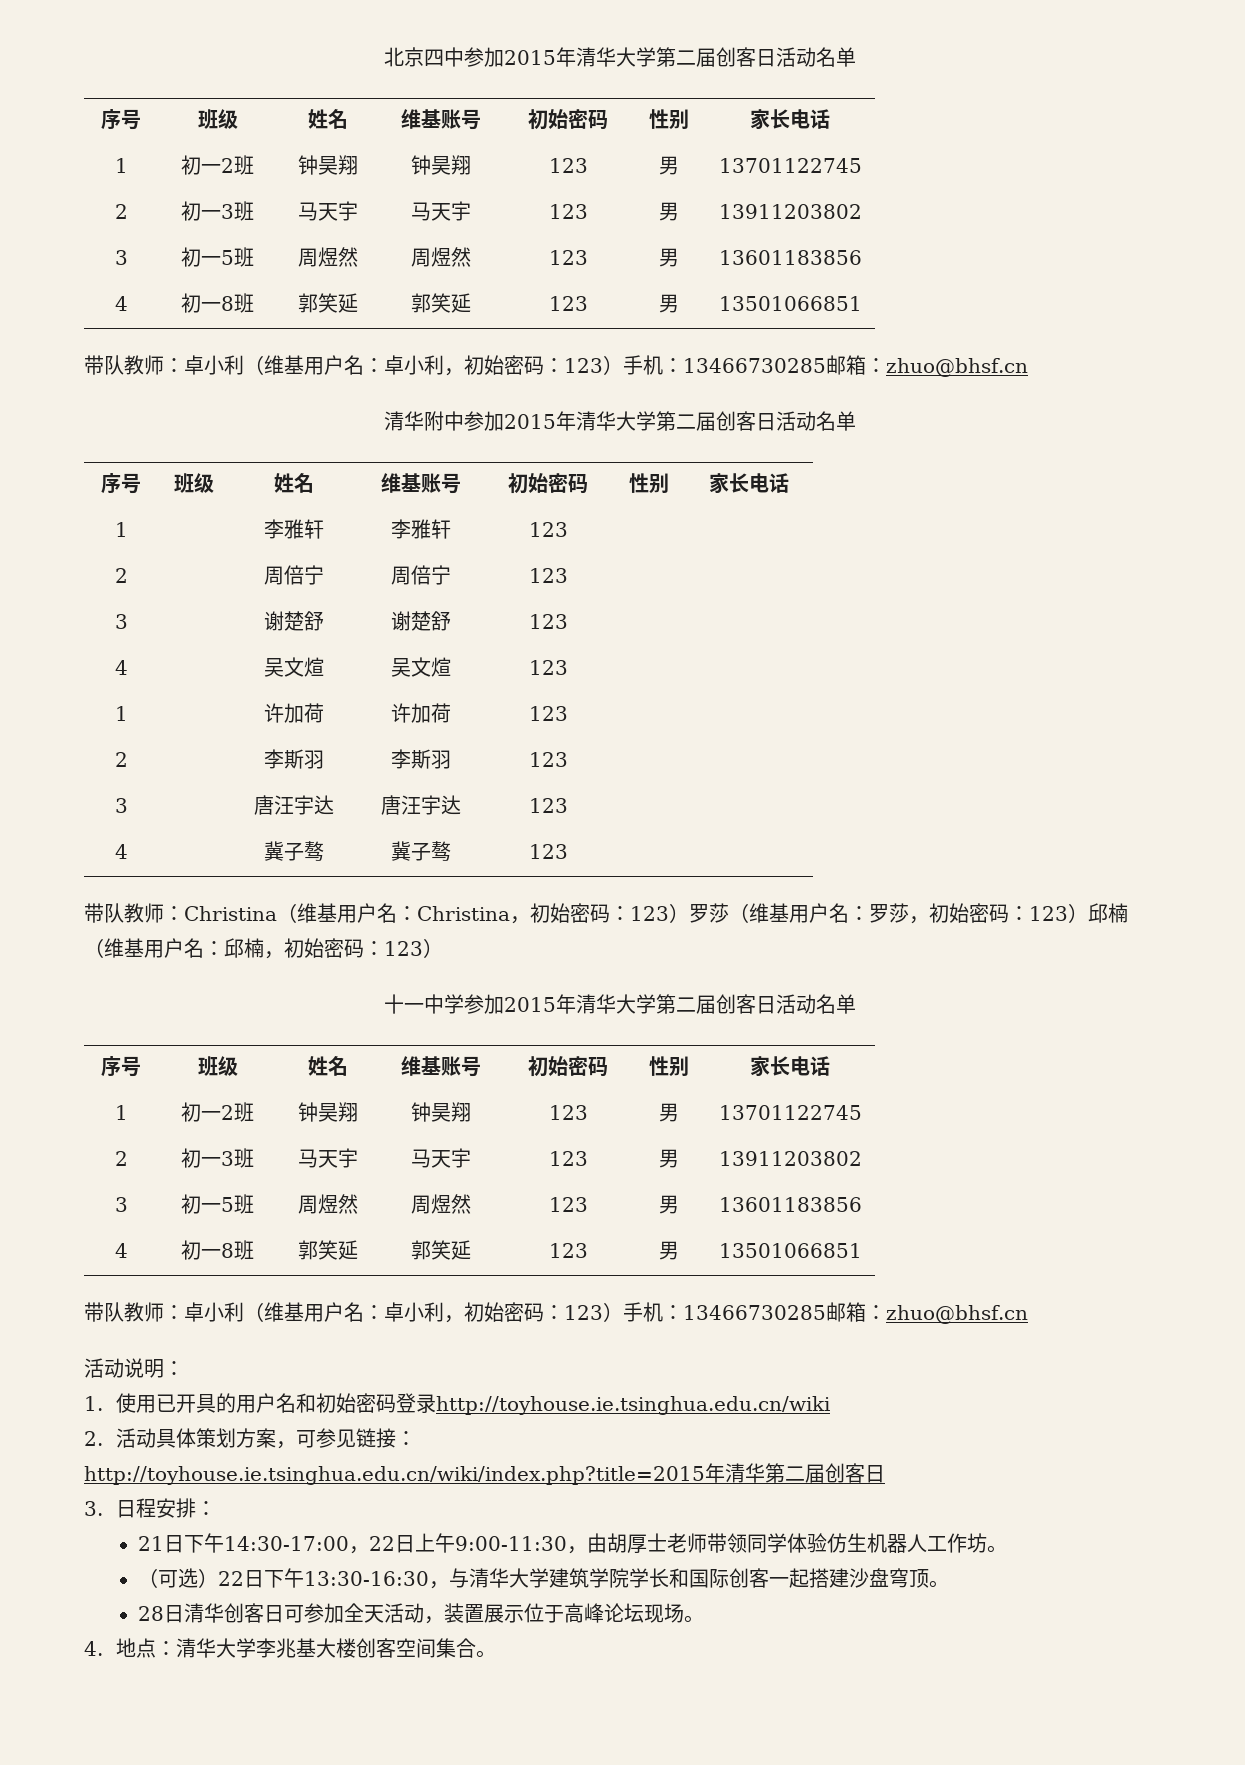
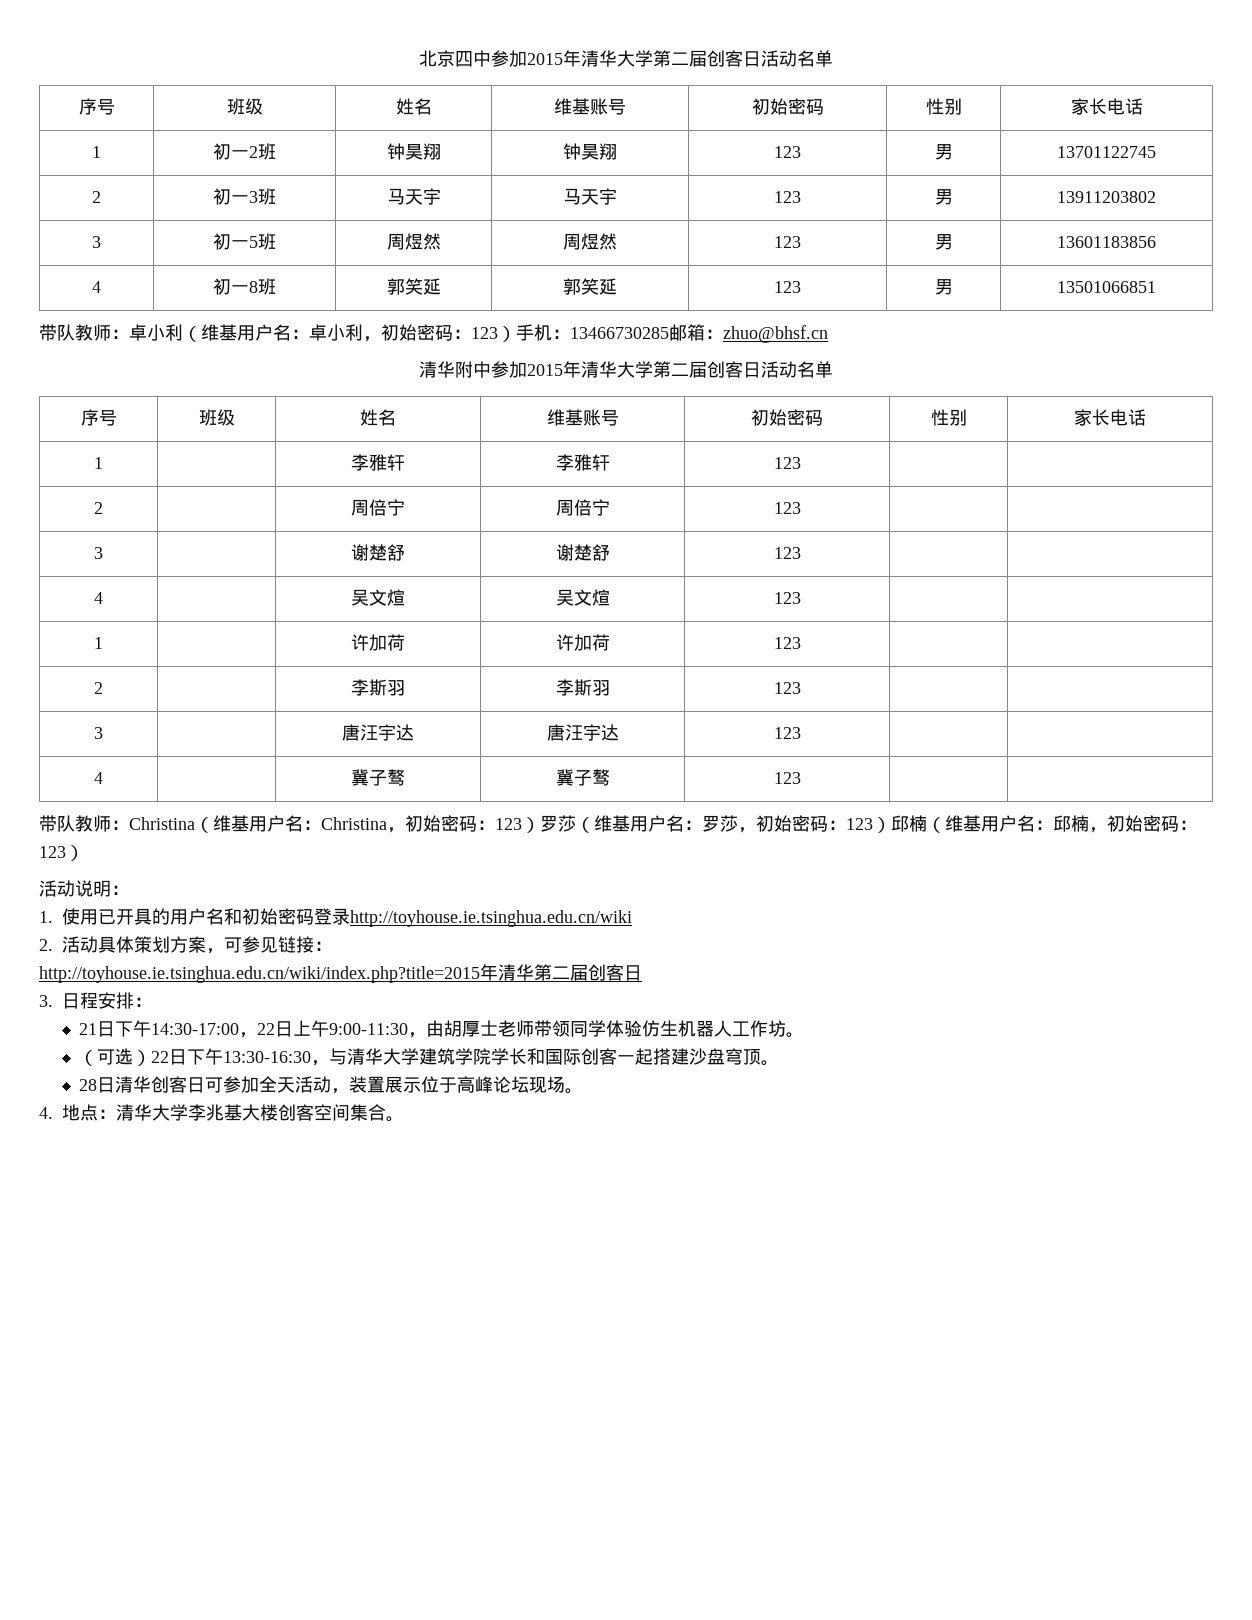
[383,994,856,1014] [101,1056,141,1077] [197,1056,238,1076] [307,1056,348,1076] [401,1056,481,1077] [528,1056,608,1077] [648,1056,689,1077] [750,1056,830,1076] [114,1105,128,1120] [181,1102,254,1122] [297,1102,358,1122] [411,1102,471,1122] [548,1105,588,1120] [658,1103,679,1122] [718,1105,862,1120] [114,1151,128,1166] [181,1148,254,1168] [297,1148,358,1168] [411,1148,471,1168] [548,1151,588,1166] [658,1149,679,1168] [718,1151,862,1166] [114,1197,128,1212] [181,1194,254,1214] [297,1194,358,1214] [411,1194,471,1214] [548,1197,588,1212] [658,1195,679,1214] [718,1197,862,1212] [114,1243,128,1258] [181,1240,254,1260] [297,1240,358,1260] [411,1240,471,1260] [548,1243,588,1258] [658,1241,679,1260] [718,1243,862,1258] [84,1302,1028,1324] // 十一中学参加2015年清华大学第二届创客日活动名单 // 序号 | 班级 | 姓名 | 维基账号 | 初始密码 | 性别 | 家长电话 // 1 | 初一2班 | 钟昊翔 | 钟昊翔 | 123 | 男 | 13701122745 // 2 | 初一3班 | 马天宇 | 马天宇 | 123 | 男 | 13911203802 // 3 | 初一5班 | 周煜然 | 周煜然 | 123 | 男 | 13601183856 // 4 | 初一8班 | 郭笑延 | 郭笑延 | 123 | 男 | 13501066851 // 带队教师：卓小利（维基用户名：卓小利，初始密码：123）手机：13466730285邮箱：zhuo@bhsf.cn -> (84, 853) none

